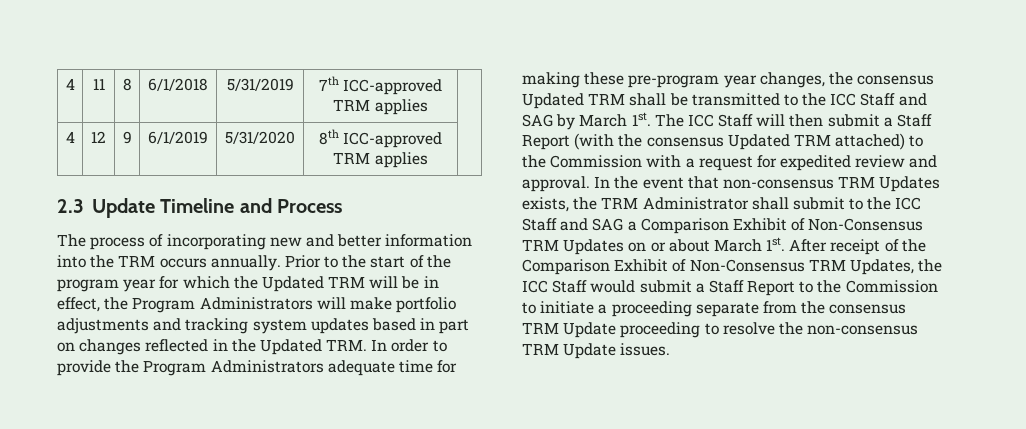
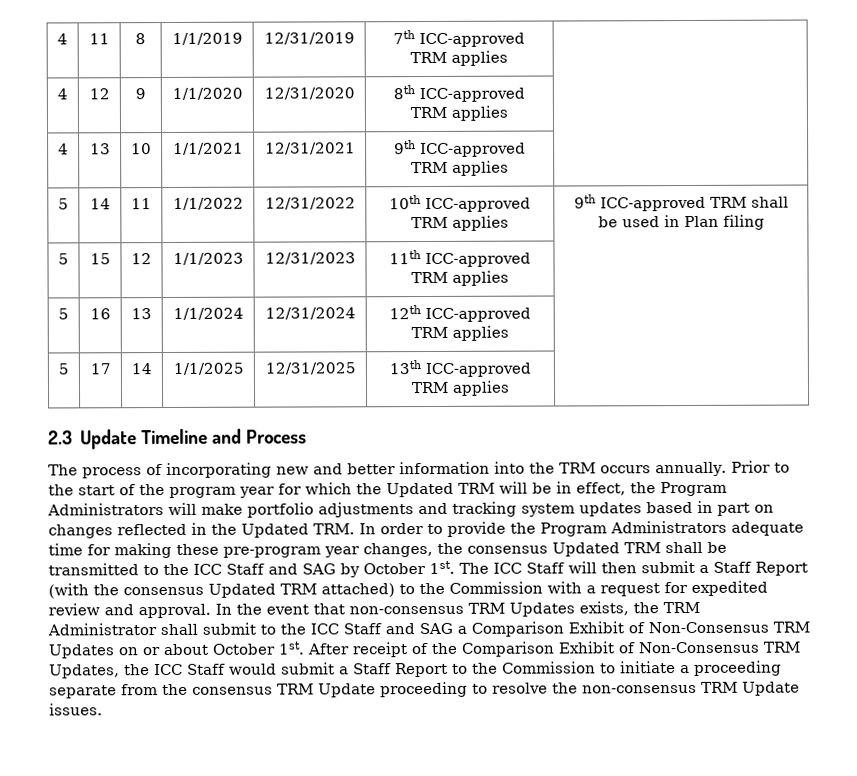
[148,78,208,91] [226,78,294,91] 6/1/2018 | 5/31/2019 -> [171,32,243,45] [263,32,355,45] 1/1/2019 | 12/31/2019
[148,131,208,144] [225,131,295,144] 6/1/2019 | 5/31/2020 -> [171,87,243,100] [263,87,355,100] 1/1/2020 | 12/31/2020
(428, 160) none -> [58,143,69,155] [89,143,111,155] [131,143,152,155] [172,142,244,155] [264,142,356,155] [394,140,526,158] [411,160,509,176] [58,198,69,210] [89,198,111,210] [131,198,152,210] [172,197,244,210] [264,197,356,210] [389,195,531,213] [411,215,509,231] [573,194,789,212] [597,214,765,230] [58,253,69,265] [89,253,111,265] [131,253,152,265] [172,252,244,265] [264,252,356,265] [389,250,531,268] [411,270,509,286] [58,308,69,320] [89,308,111,320] [131,308,152,320] [172,307,244,320] [264,307,356,320] [389,305,531,323] [411,325,509,341] [58,363,69,375] [89,363,111,375] [131,363,152,375] [172,362,244,375] [264,362,356,375] [389,360,531,378] [411,380,510,396] // 4 | 13 | 10 | 1/1/2021 | 12/31/2021 | 9th ICC-approved TRM applies | // 5 | 14 | 11 | 1/1/2022 | 12/31/2022 | 10th ICC-approved TRM applies | 9th ICC-approved TRM shall be used in Plan filing // 5 | 15 | 12 | 1/1/2023 | 12/31/2023 | 11th ICC-approved TRM applies | // 5 | 16 | 13 | 1/1/2024 | 12/31/2024 | 12th ICC-approved TRM applies | // 5 | 17 | 14 | 1/1/2025 | 12/31/2025 | 13th ICC-approved TRM applies |
[579,114,628,127] March -> [363,563,426,575] October
[713,239,762,252] March -> [212,643,276,655] October

